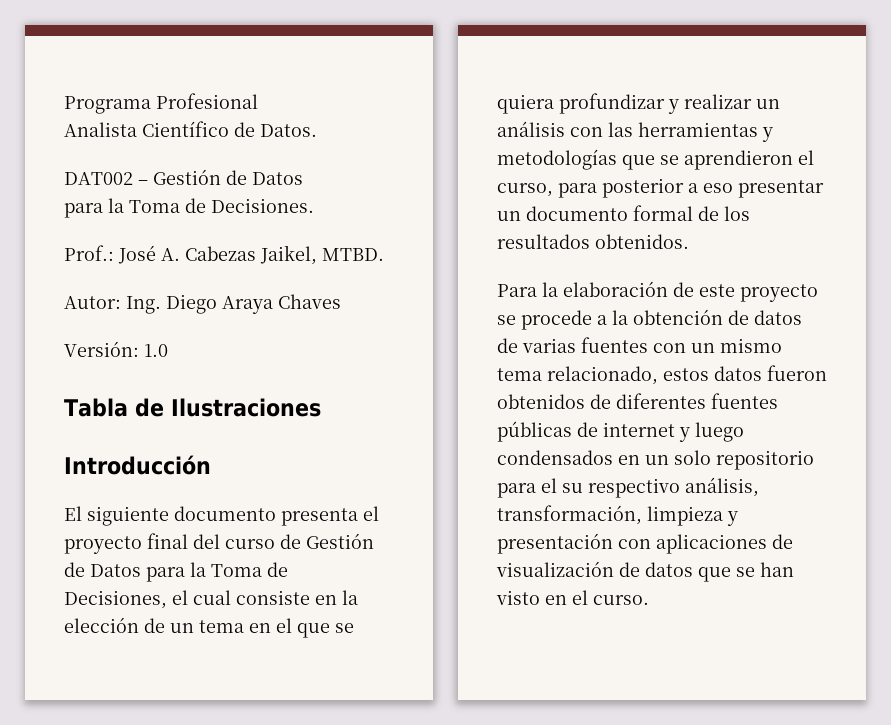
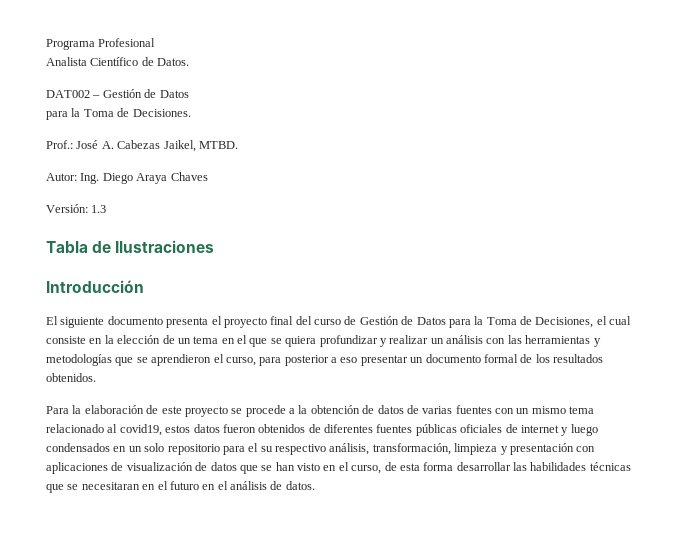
[144,344,168,357] 1.0 -> [91,205,107,213] 1.3
[547,366,658,385] relacionado, -> [46,424,162,436] relacionado al covid19,
(572, 431) none -> [460,424,503,433] oficiales
[593,595,649,605] curso. -> [351,462,631,474] [46,481,315,493] curso, de esta forma desarrollar las habilidades técnicas que se necesitaran en el futuro en el análisis de datos.

